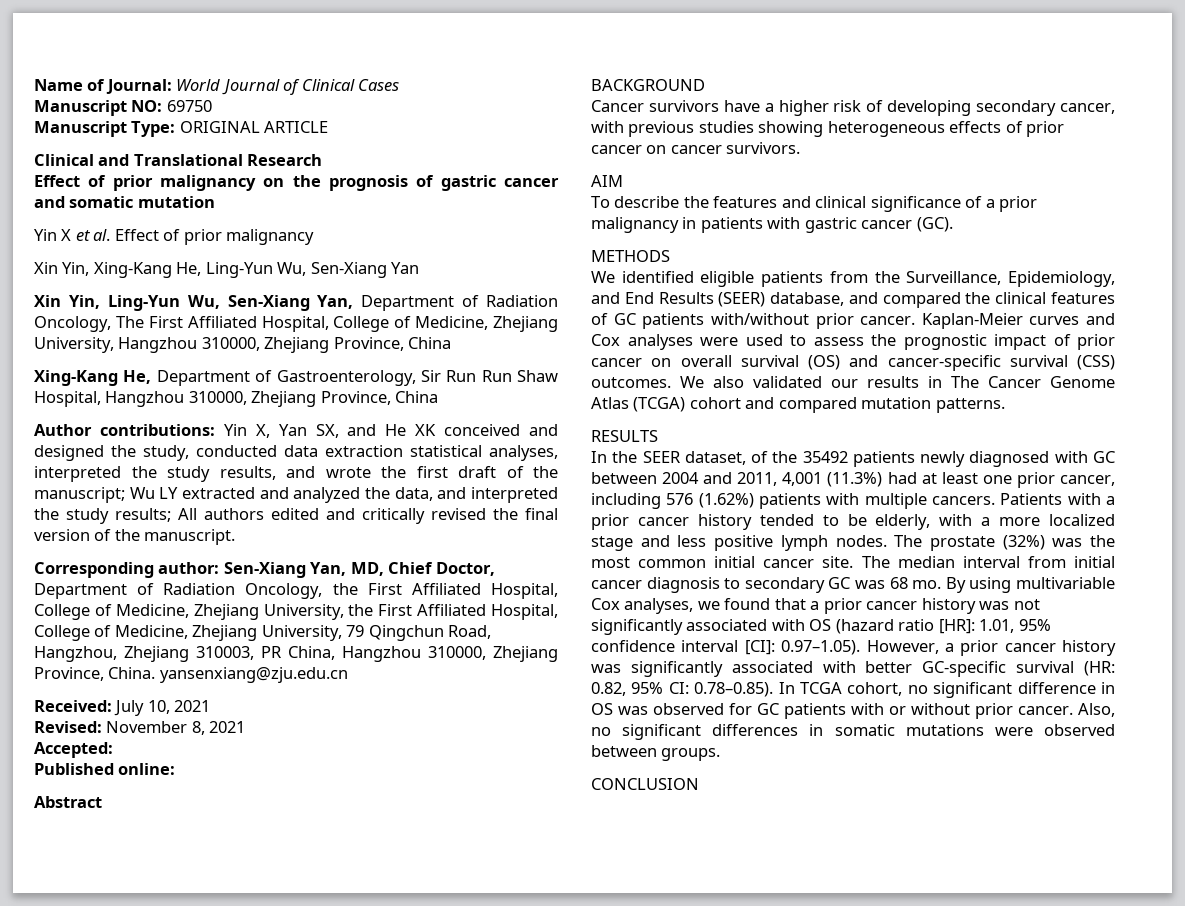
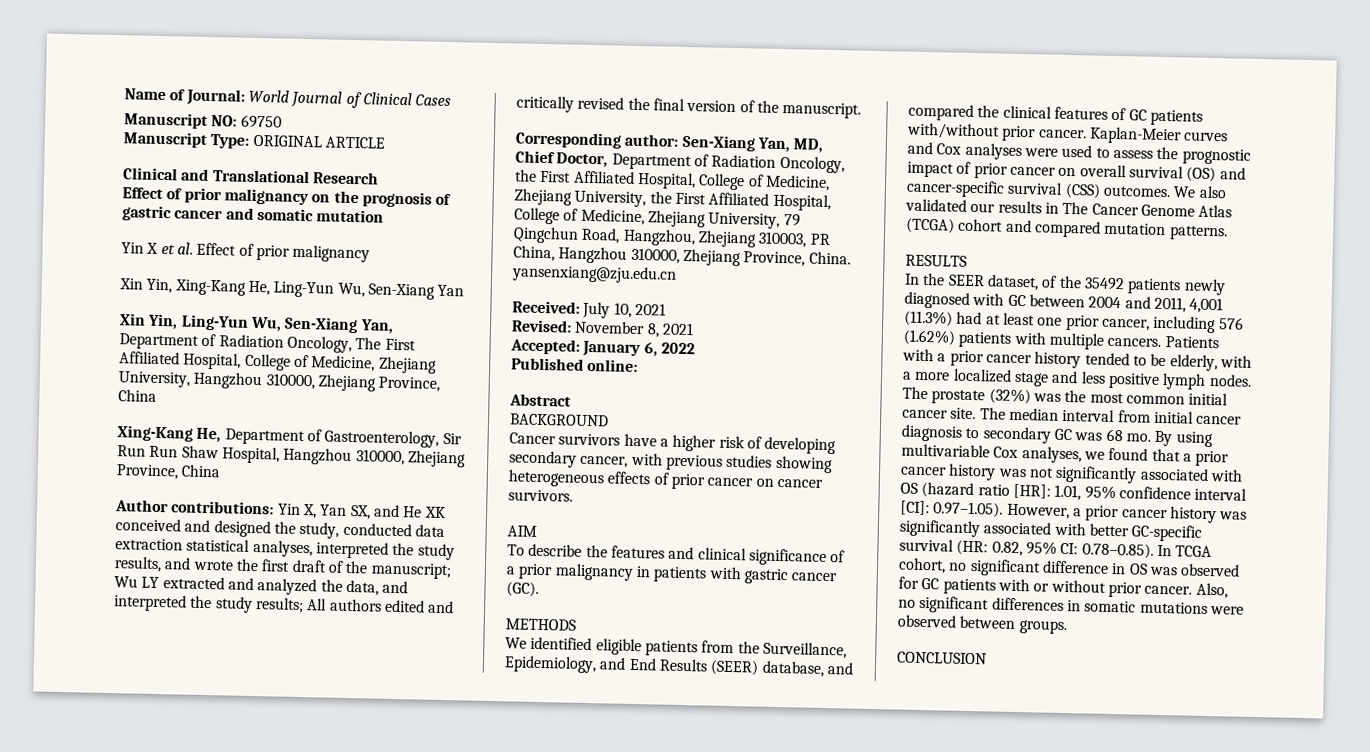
(113, 750) none -> [582,340,695,358] January 6, 2022

